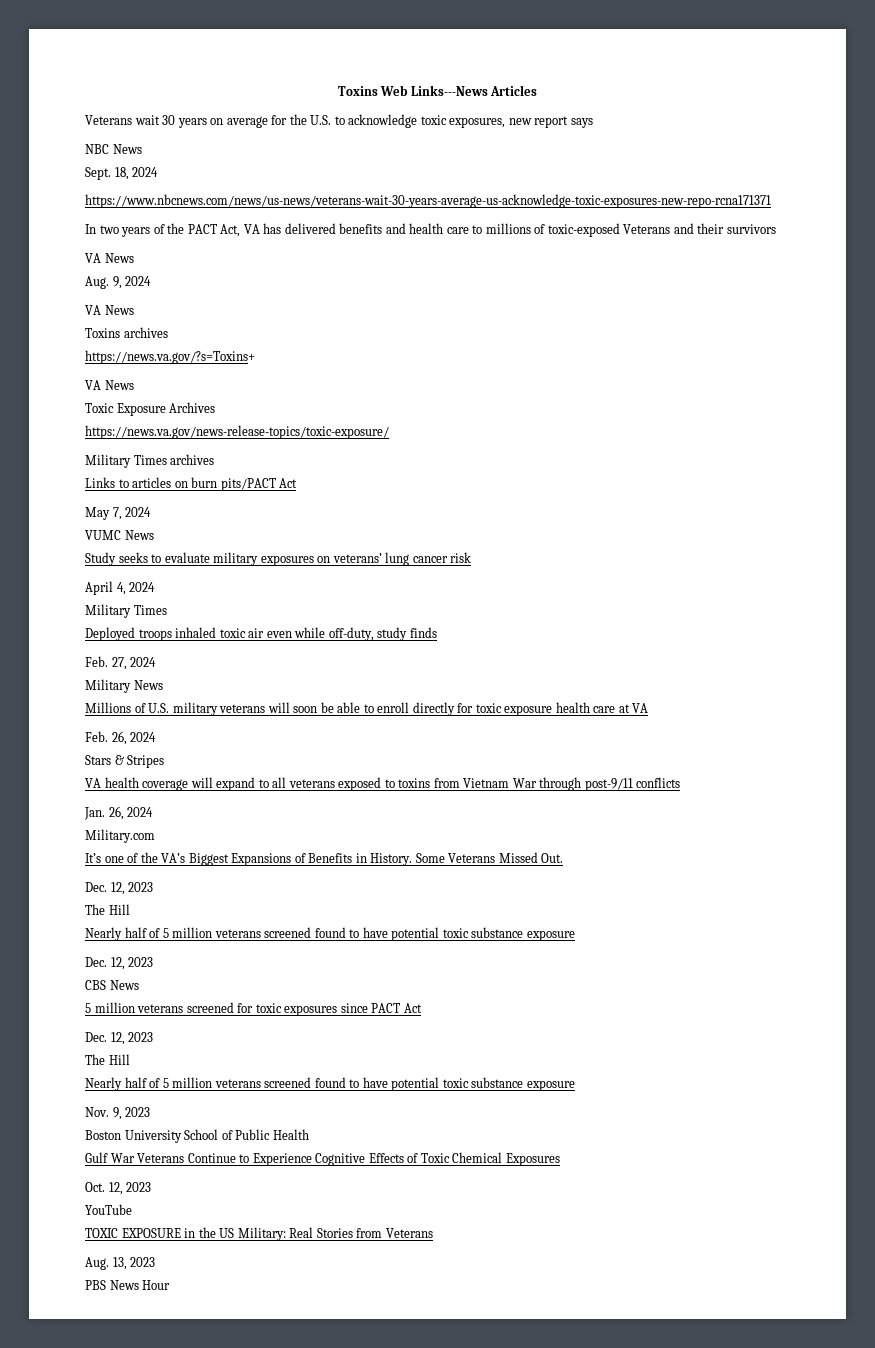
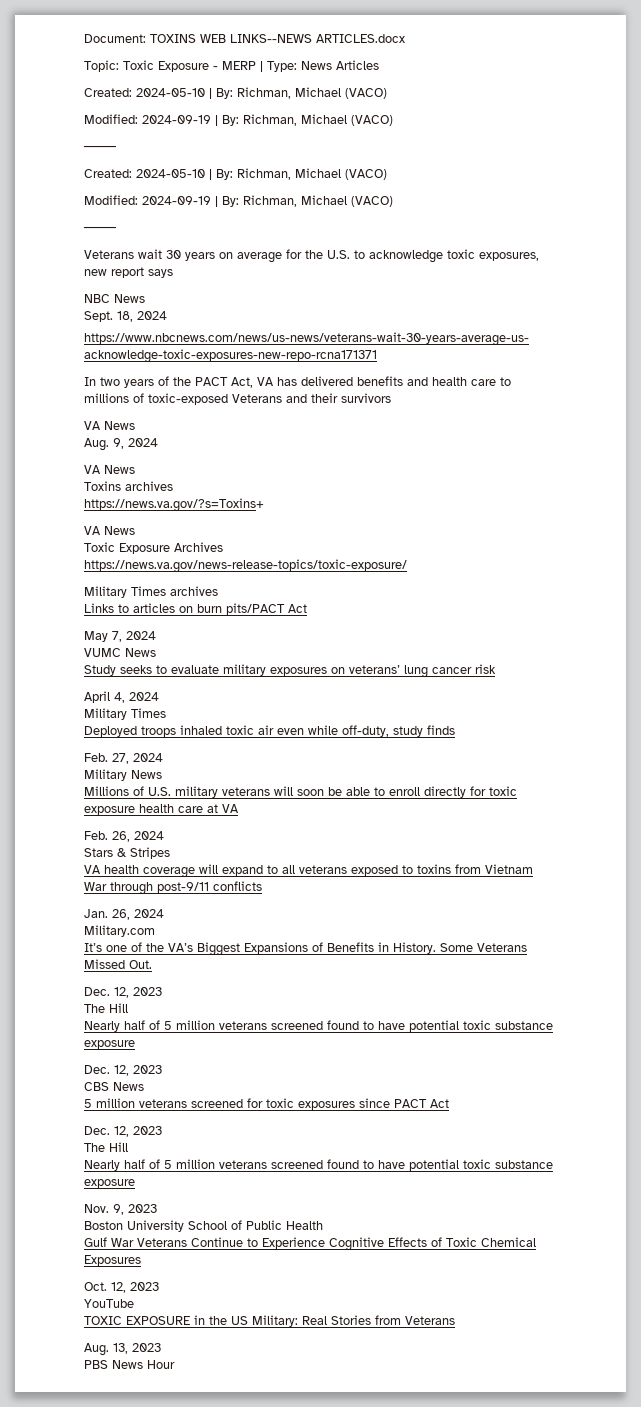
[337,85,538,96] Toxins Web Links---News Articles -> [84,34,405,43] [84,60,379,72] [84,87,387,99] [84,114,393,126] [83,145,116,151] [84,168,387,180] [84,195,393,207] [83,226,116,232] Document: TOXINS WEB LINKS--NEWS ARTICLES.docx // Topic: Toxic Exposure - MERP | Type: News Articles // Created: 2024-05-10 | By: Richman, Michael (VACO) // Modified: 2024-09-19 | By: Richman, Michael (VACO) // ──── // Created: 2024-05-10 | By: Richman, Michael (VACO) // Modified: 2024-09-19 | By: Richman, Michael (VACO) // ────

